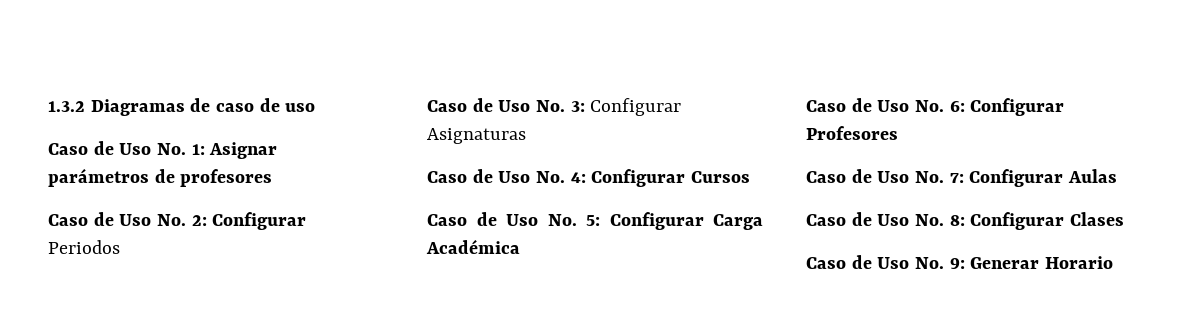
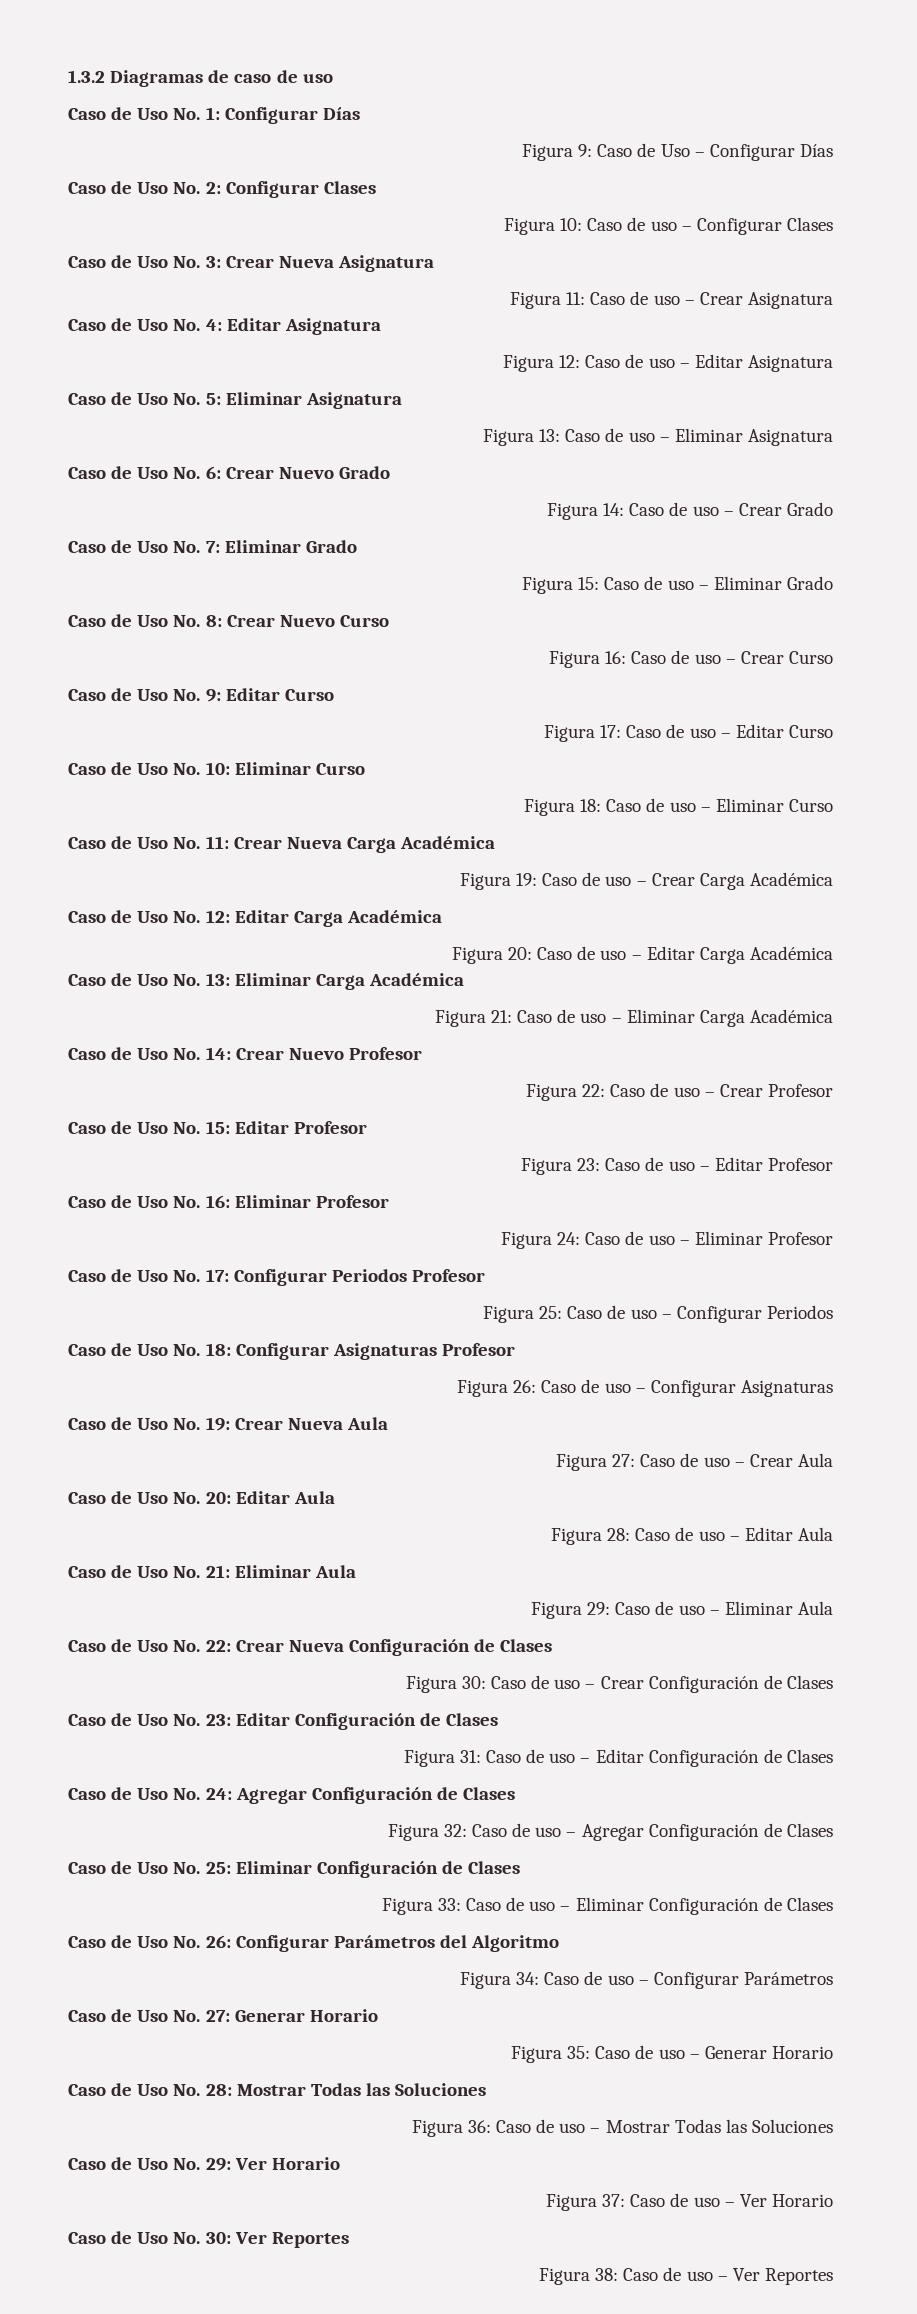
[209,142,278,159] [48,168,273,187] Asignar parámetros de profesores -> [224,107,360,124] [522,143,833,161] Configurar Días // Figura 9: Caso de Uso – Configurar Días
(307, 221) none -> [323,181,376,194] [504,217,833,235] [68,255,434,272] [510,291,833,309] [68,318,381,335] [503,354,833,372] [68,392,402,409] [483,428,833,446] [68,466,390,479] [547,502,833,520] [68,540,357,553] [522,576,833,594] [68,614,389,627] [549,650,833,668] [68,688,334,702] [544,724,833,742] [68,762,365,775] [524,798,833,816] [68,836,496,853] [459,872,833,890] [68,910,442,927] [451,946,833,964] [68,973,464,990] [434,1009,833,1027] [68,1047,422,1060] [526,1083,833,1101] [68,1121,367,1134] [521,1157,833,1175] [68,1195,389,1208] [501,1231,833,1249] [68,1269,485,1286] [483,1305,762,1323] Clases // Figura 10: Caso de uso – Configurar Clases // Caso de Uso No. 3: Crear Nueva Asignatura // Figura 11: Caso de uso – Crear Asignatura // Caso de Uso No. 4: Editar Asignatura // Figura 12: Caso de uso – Editar Asignatura // Caso de Uso No. 5: Eliminar Asignatura // Figura 13: Caso de uso – Eliminar Asignatura // Caso de Uso No. 6: Crear Nuevo Grado // Figura 14: Caso de uso – Crear Grado // Caso de Uso No. 7: Eliminar Grado // Figura 15: Caso de uso – Eliminar Grado // Caso de Uso No. 8: Crear Nuevo Curso // Figura 16: Caso de uso – Crear Curso // Caso de Uso No. 9: Editar Curso // Figura 17: Caso de uso – Editar Curso // Caso de Uso No. 10: Eliminar Curso // Figura 18: Caso de uso – Eliminar Curso // Caso de Uso No. 11: Crear Nueva Carga Académica // Figura 19: Caso de uso – Crear Carga Académica // Caso de Uso No. 12: Editar Carga Académica // Figura 20: Caso de uso – Editar Carga Académica // Caso de Uso No. 13: Eliminar Carga Académica // Figura 21: Caso de uso – Eliminar Carga Académica // Caso de Uso No. 14: Crear Nuevo Profesor // Figura 22: Caso de uso – Crear Profesor // Caso de Uso No. 15: Editar Profesor // Figura 23: Caso de uso – Editar Profesor // Caso de Uso No. 16: Eliminar Profesor // Figura 24: Caso de uso – Eliminar Profesor // Caso de Uso No. 17: Configurar Periodos Profesor // Figura 25: Caso de uso – Configurar
[570,101,585,112] 3: -> [205,1343,515,1360] [457,1379,646,1397] 18: Configurar Asignaturas Profesor // Figura 26: Caso de uso –
[570,169,751,187] [427,212,763,230] [426,239,520,254] [806,98,1065,116] [806,126,898,140] [806,169,1118,187] [806,212,1125,230] [806,255,1114,269] 4: Configurar Cursos // Caso de Uso No. 5: Configurar Carga Académica // Caso de Uso No. 6: Configurar Profesores // Caso de Uso No. 7: Configurar Aulas // Caso de Uso No. 8: Configurar Clases // Caso de Uso No. 9: Generar Horario -> [205,1417,388,1431] [556,1453,833,1471] [68,1491,335,1504] [551,1527,833,1545] [68,1565,356,1578] [531,1601,833,1619] [68,1639,553,1656] [405,1675,833,1693] [68,1713,499,1730] [403,1749,833,1767] [68,1787,516,1804] [387,1823,833,1841] [68,1861,521,1878] [381,1897,833,1915] [68,1935,560,1952] [460,1971,833,1989] [68,2009,378,2022] [511,2045,833,2063] [68,2083,487,2096] [411,2119,833,2137] [68,2157,340,2171] [546,2193,833,2211] [68,2231,349,2248] [539,2267,833,2285] 19: Crear Nueva Aula // Figura 27: Caso de uso – Crear Aula // Caso de Uso No. 20: Editar Aula // Figura 28: Caso de uso – Editar Aula // Caso de Uso No. 21: Eliminar Aula // Figura 29: Caso de uso – Eliminar Aula // Caso de Uso No. 22: Crear Nueva Configuración de Clases // Figura 30: Caso de uso – Crear Configuración de Clases // Caso de Uso No. 23: Editar Configuración de Clases // Figura 31: Caso de uso – Editar Configuración de Clases // Caso de Uso No. 24: Agregar Configuración de Clases // Figura 32: Caso de uso – Agregar Configuración de Clases // Caso de Uso No. 25: Eliminar Configuración de Clases // Figura 33: Caso de uso – Eliminar Configuración de Clases // Caso de Uso No. 26: Configurar Parámetros del Algoritmo // Figura 34: Caso de uso – Configurar Parámetros // Caso de Uso No. 27: Generar Horario // Figura 35: Caso de uso – Generar Horario // Caso de Uso No. 28: Mostrar Todas las Soluciones // Figura 36: Caso de uso – Mostrar Todas las Soluciones // Caso de Uso No. 29: Ver Horario // Figura 37: Caso de uso – Ver Horario // Caso de Uso No. 30: Ver Reportes // Figura 38: Caso de uso – Ver Reportes

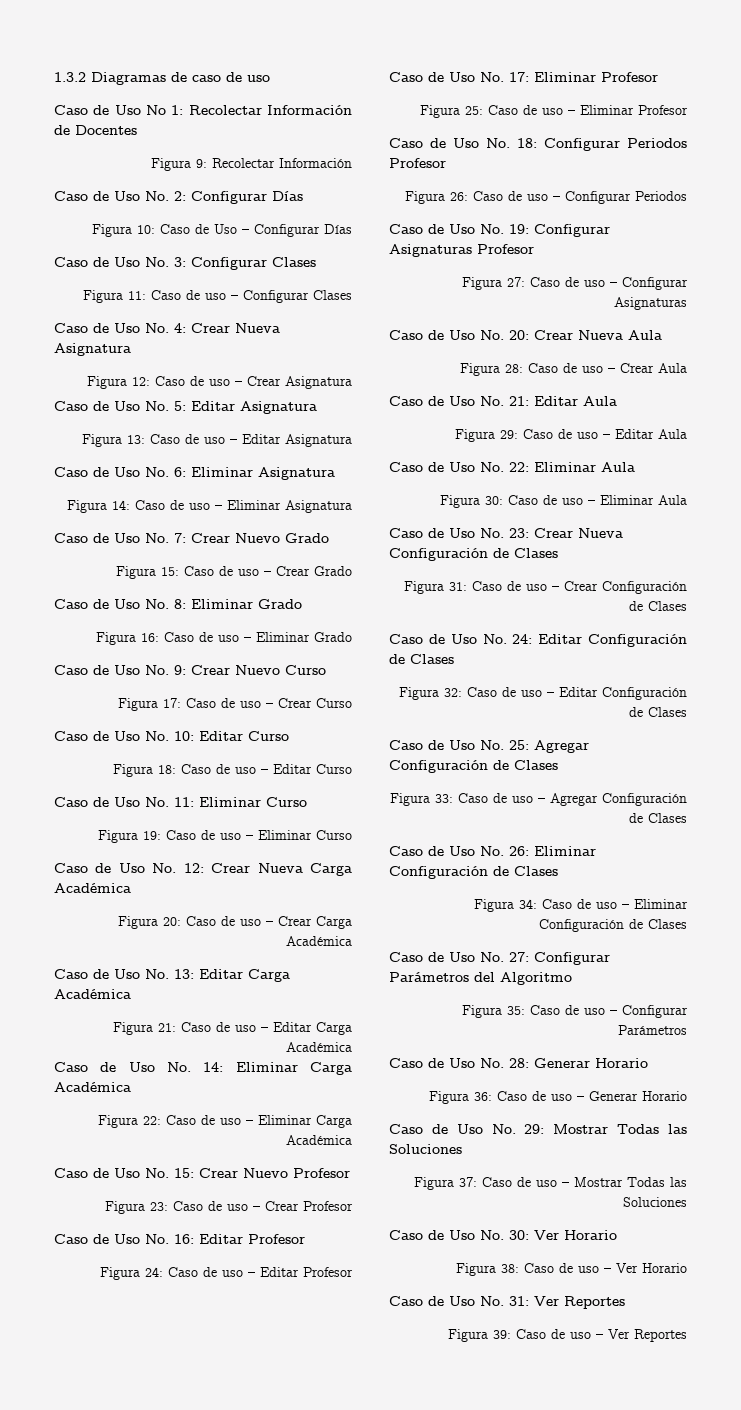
[68,107,220,120] // Caso de Uso No. 1: -> [54,105,352,115] [54,125,137,135] [151,158,352,171] [54,191,186,201] // Caso de Uso No 1: Recolectar Información de Docentes // Figura 9: Recolectar Información // Caso de Uso No. 2:
[578,144,593,157] 9: -> [137,225,155,234] 10:
[205,182,221,194] 2: -> [174,257,186,267] 3:
[560,218,583,231] 10: -> [128,291,146,300] 11:
[205,256,221,268] 3: -> [174,323,186,333] 4:
[566,292,586,305] 11: -> [132,377,150,386] 12:
[205,319,222,331] 4: -> [174,401,186,411] 5:
[559,355,581,368] 12: -> [127,435,145,444] 13:
[205,393,221,405] 5: -> [174,467,186,477] 6:
[539,429,561,442] 13: -> [112,500,130,510] 14:
[205,466,221,479] 6: -> [174,533,186,543] 7:
[603,503,625,516] 14: -> [161,567,179,576] 15:
[205,541,220,553] 7: -> [174,599,186,609] 8:
[578,577,600,590] 15: -> [141,633,159,642] 16:
[205,615,222,627] 8: -> [174,665,186,675] 9:
[605,651,627,664] 16: -> [163,698,181,708] 17:
[205,689,221,702] 9: -> [174,731,194,741] 10:
[600,725,622,738] 17: -> [158,765,176,774] 18:
[205,762,230,775] 10: -> [174,797,194,807] 11:
[580,799,602,812] 18: -> [143,831,161,840] 19:
[205,836,229,849] 11: -> [183,863,204,873] 12:
[516,873,538,886] 19: -> [163,917,181,926] 20:
[205,910,230,923] 12: -> [174,969,194,979] 13:
[508,947,533,960] 20: -> [158,1023,176,1032] 21:
[205,973,230,986] 13: -> [203,1062,224,1072] 14:
[491,1010,513,1023] 21: -> [143,1116,161,1125] 22:
[205,1047,231,1060] 14: -> [174,1168,194,1178] 15:
[582,1084,606,1097] 22: -> [150,1202,168,1211] 23:
[205,1121,230,1134] 15: -> [174,1234,194,1244] 16:
[577,1158,601,1171] 23: -> [145,1267,163,1277] 24:
[205,1195,230,1208] 16: -> [509,72,529,82] 17:
[557,1232,581,1245] 24: -> [465,106,483,115] 25:
[205,1269,229,1282] 17: -> [517,138,537,148] 18:
[539,1306,563,1319] 25: -> [450,192,468,201] 26:
[205,1343,231,1356] 18: -> [509,224,529,234] 19:
[513,1380,537,1393] 26: -> [507,277,525,287] 27:
[205,1417,230,1431] 19: -> [509,330,529,340] 20:
[612,1454,636,1467] 27: -> [505,364,523,373] 28:
[205,1492,231,1504] 20: -> [509,396,529,406] 21:
[607,1528,631,1541] 28: -> [500,430,518,439] 29:
[205,1565,230,1578] 21: -> [509,462,529,472] 22:
[587,1602,611,1615] 29: -> [485,496,503,505] 30:
[205,1640,231,1652] 22: -> [509,528,529,538] 23:
[461,1676,486,1689] 30: -> [449,582,467,591] 31:
[205,1714,231,1726] 23: -> [512,634,533,644] 24:
[459,1750,481,1763] 31: -> [444,688,462,697] 32:
[205,1788,232,1800] 24: -> [509,740,529,750] 25:
[443,1824,467,1837] 32: -> [435,794,453,803] 33:
[205,1862,231,1874] 25: -> [509,846,529,856] 26:
[437,1898,461,1911] 33: -> [519,899,537,909] 34:
[205,1935,231,1948] 26: -> [509,952,529,962] 27:
[516,1972,540,1985] 34: -> [507,1006,525,1015] 35:
[205,2010,230,2022] 27: -> [509,1058,529,1068] 28:
[567,2046,591,2059] 35: -> [474,1092,492,1101] 36:
[205,2084,232,2096] 28: -> [524,1124,545,1134] 29:
[467,2120,491,2133] 36: -> [459,1177,477,1187] 37:
[205,2158,231,2171] 29: -> [509,1230,529,1240] 30:
[602,2194,626,2207] 37: -> [501,1264,519,1273] 38:
[205,2232,231,2244] 30: -> [509,1296,529,1306] 31:
[595,2268,619,2281] 38: -> [493,1330,511,1339] 39:

